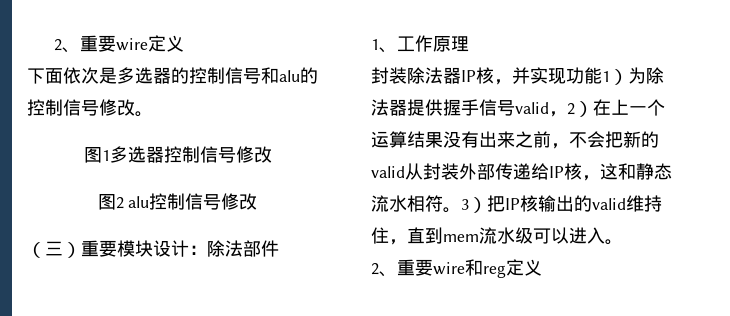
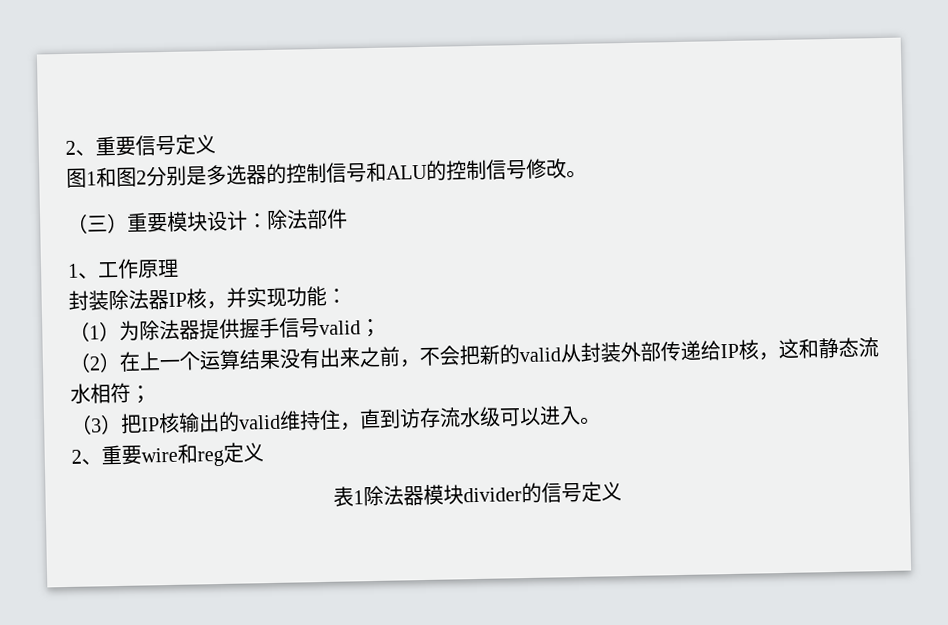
[53,35,184,53] [27,67,99,84] 2、重要wire定义 // 下面依次 -> [65,134,216,156] [66,165,187,188] 2、重要信号定义 // 图1和图2分别
[279,70,300,82] alu -> [386,164,428,180] ALU
[83,146,272,163] [97,193,258,210] // 图1多选器控制信号修改 // 图2 alu控制信号修改 -> (587, 174) none
(602, 75) none -> [326,288,347,304] [69,321,90,342] ： // （
[549,111,567,117] ， -> [360,318,381,338] [69,352,91,373] ； // （
[443,207,461,213] 。 -> [130,385,151,404] [70,414,92,435] ； // （
[443,234,479,242] mem -> [399,407,441,429] 访存
(542, 267) none -> [333,481,622,507] // 表1除法器模块divider的信号定义

